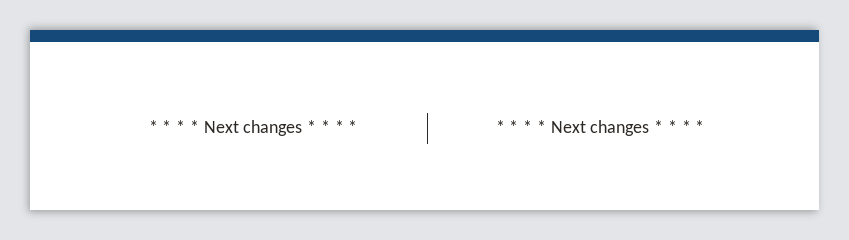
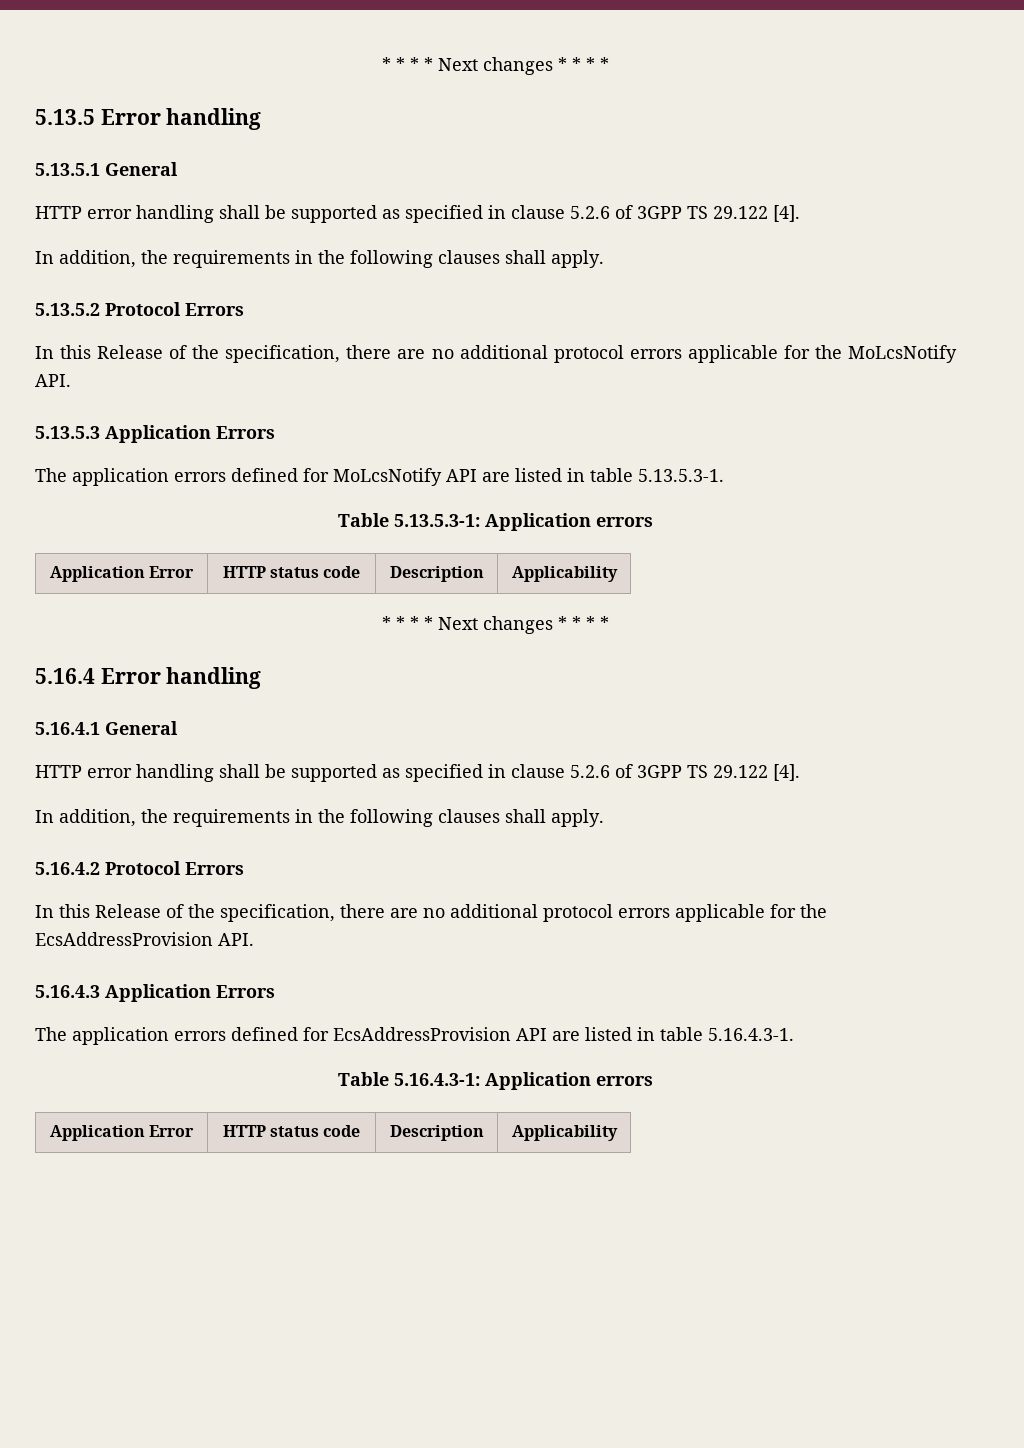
(358, 126) none -> [35,108,262,130] [35,162,178,176] [35,205,800,223] [35,250,604,268] [35,302,244,316] [35,345,958,363] [35,374,71,387] [35,425,275,443] [35,468,724,486] [338,513,653,531] [49,566,195,582] [222,566,361,578] [389,566,484,582] [511,566,618,582] // 5.13.5 Error handling // 5.13.5.1 General // HTTP error handling shall be supported as specified in clause 5.2.6 of 3GPP TS 29.122 [4]. // In addition, the requirements in the following clauses shall apply. // 5.13.5.2 Protocol Errors // In this Release of the specification, there are no additional protocol errors applicable for the MoLcsNotify API. // 5.13.5.3 Application Errors // The application errors defined for MoLcsNotify API are listed in table 5.13.5.3-1. // Table 5.13.5.3-1: Application errors // Application Error | HTTP status code | Description | Applicability
(705, 126) none -> [35,667,262,689] [35,721,178,735] [35,764,800,782] [35,809,604,827] [35,861,244,875] [35,904,827,922] [35,932,254,946] [35,984,275,1002] [35,1027,794,1045] [338,1072,653,1090] [49,1125,195,1141] [222,1125,361,1137] [389,1125,484,1141] [511,1125,618,1141] // 5.16.4 Error handling // 5.16.4.1 General // HTTP error handling shall be supported as specified in clause 5.2.6 of 3GPP TS 29.122 [4]. // In addition, the requirements in the following clauses shall apply. // 5.16.4.2 Protocol Errors // In this Release of the specification, there are no additional protocol errors applicable for the EcsAddressProvision API. // 5.16.4.3 Application Errors // The application errors defined for EcsAddressProvision API are listed in table 5.16.4.3-1. // Table 5.16.4.3-1: Application errors // Application Error | HTTP status code | Description | Applicability

